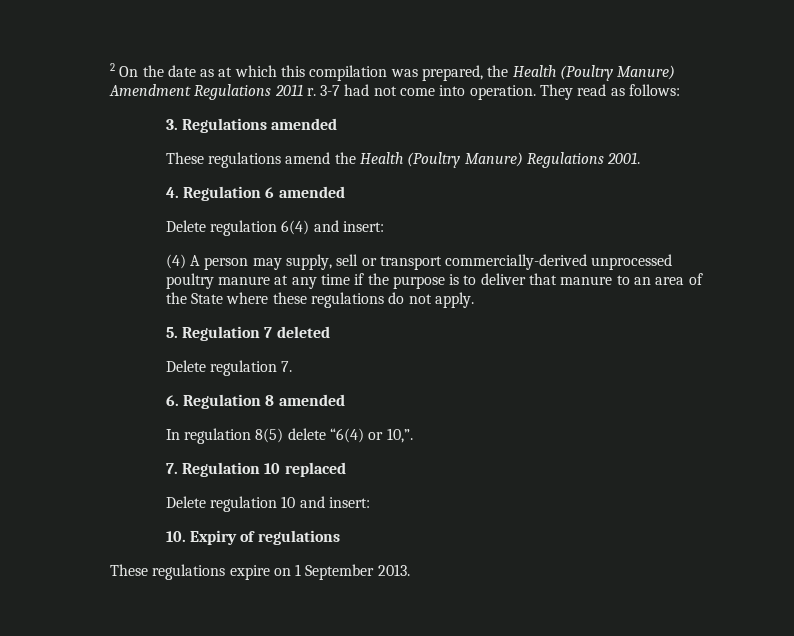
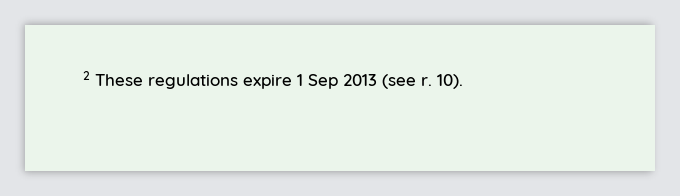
[119,65,676,81] [108,84,681,100] [165,118,338,133] [165,152,641,168] [165,186,345,201] [165,220,384,236] [165,254,673,270] [165,273,703,289] [165,292,474,308] [165,326,330,341] [165,360,293,376] [165,394,345,409] [165,428,413,444] [165,462,346,477] [165,496,370,512] [165,530,340,545] [109,564,410,580] On the date as at which this compilation was prepared, the Health (Poultry Manure) Amendment Regulations 2011 r. 3-7 had not come into operation. They read as follows: // 3. Regulations amended // These regulations amend the Health (Poultry Manure) Regulations 2001. // 4. Regulation 6 amended // Delete regulation 6(4) and insert: // (4) A person may supply, sell or transport commercially-derived unprocessed poultry manure at any time if the purpose is to deliver that manure to an area of the State where these regulations do not apply. // 5. Regulation 7 deleted // Delete regulation 7. // 6. Regulation 8 amended // In regulation 8(5) delete “6(4) or 10,”. // 7. Regulation 10 replaced // Delete regulation 10 and insert: // 10. Expiry of regulations // These regulations expire on 1 September 2013. -> [94,74,463,89] These regulations expire 1 Sep 2013 (see r. 10).

